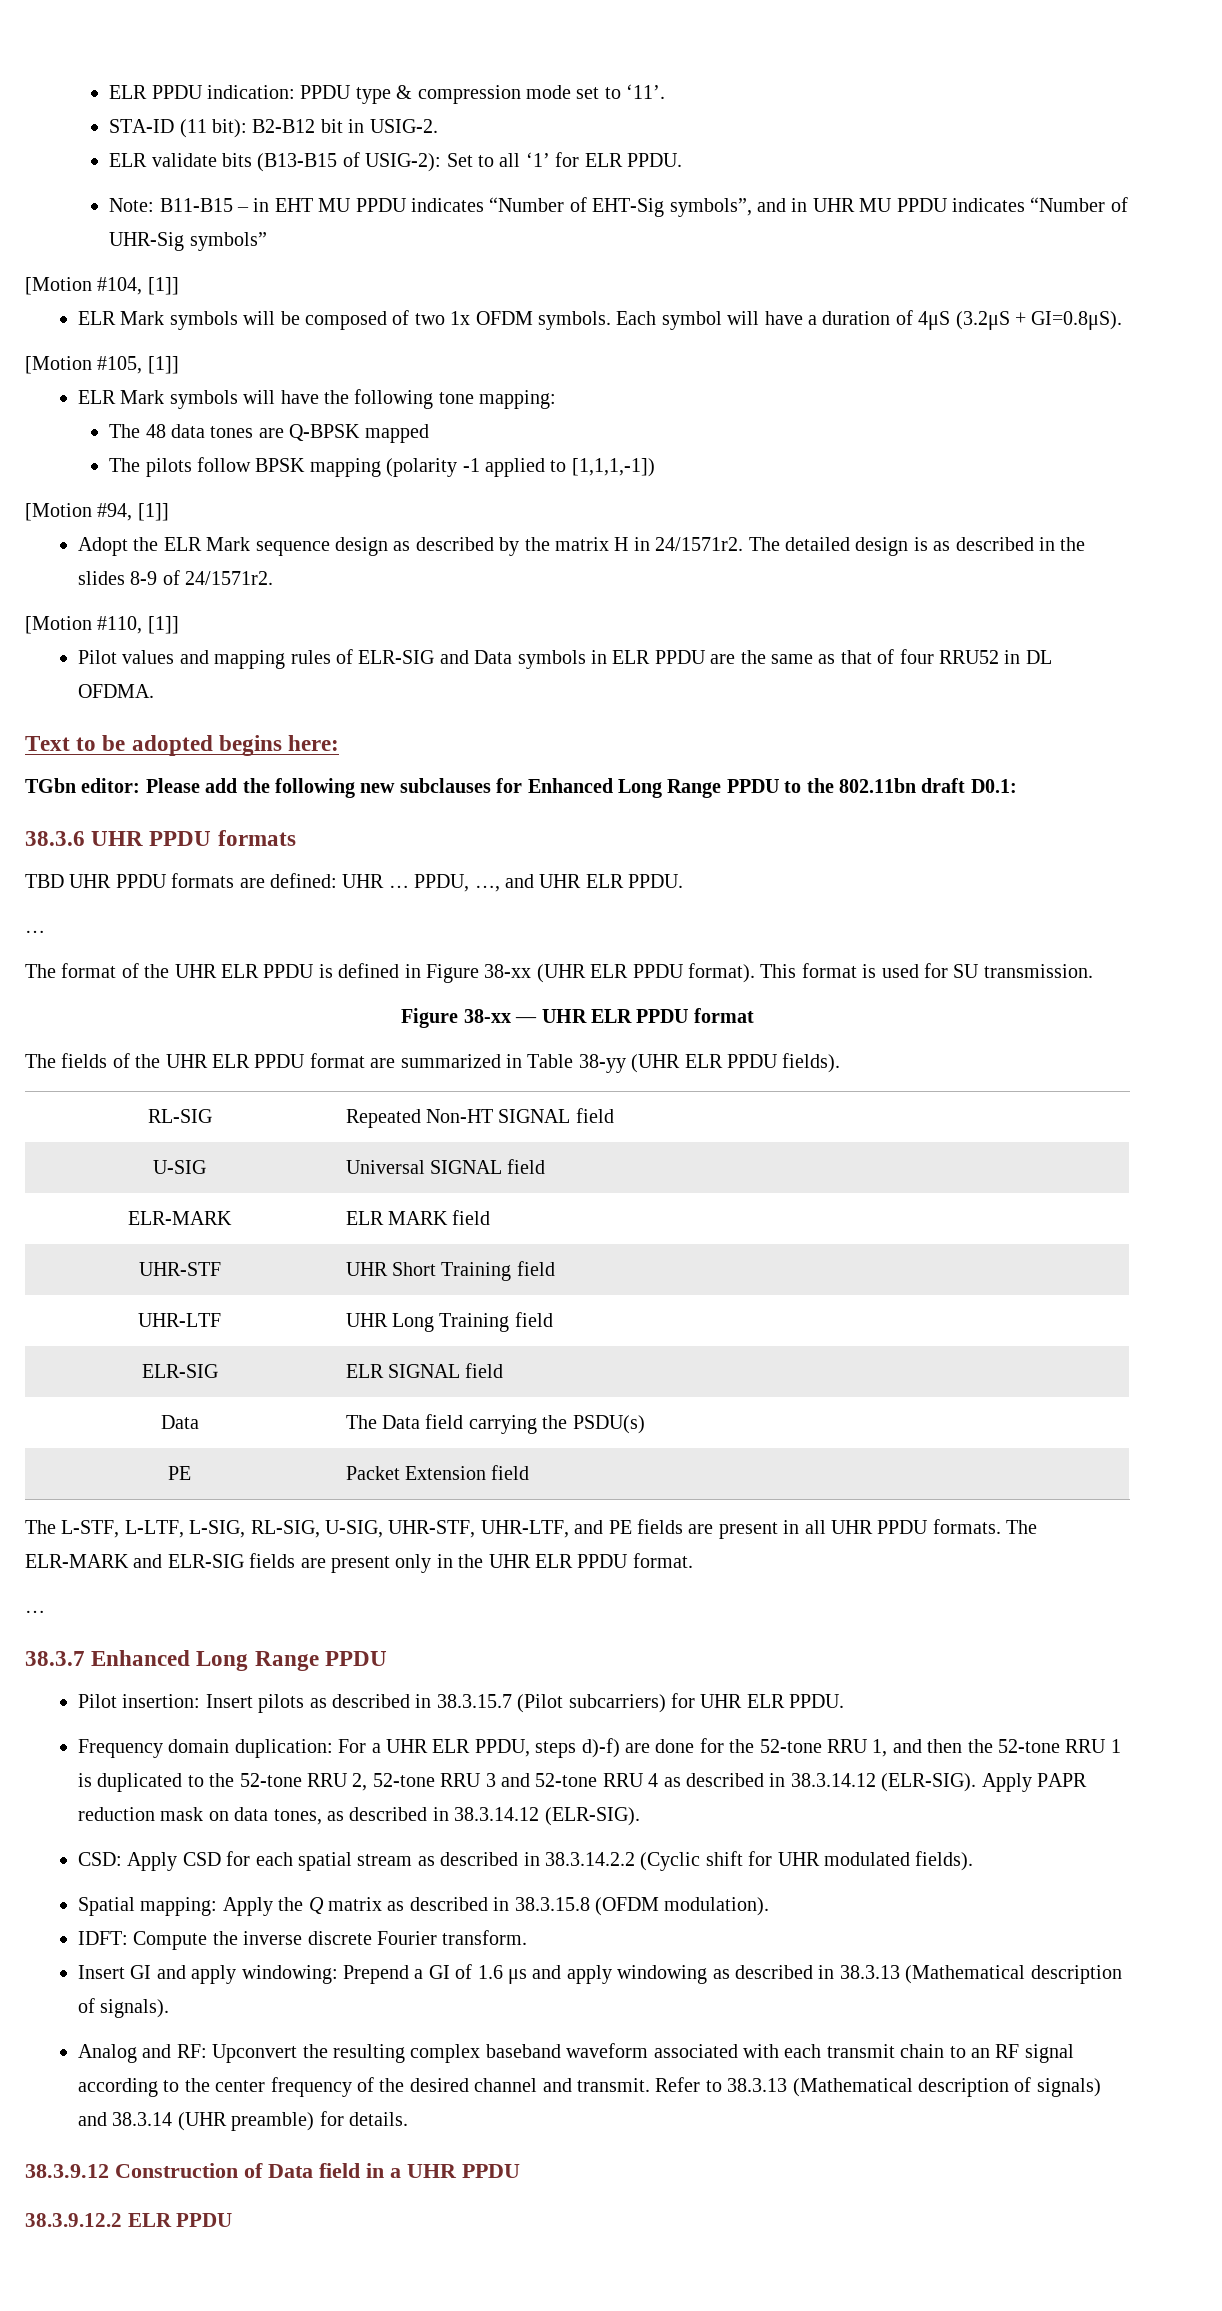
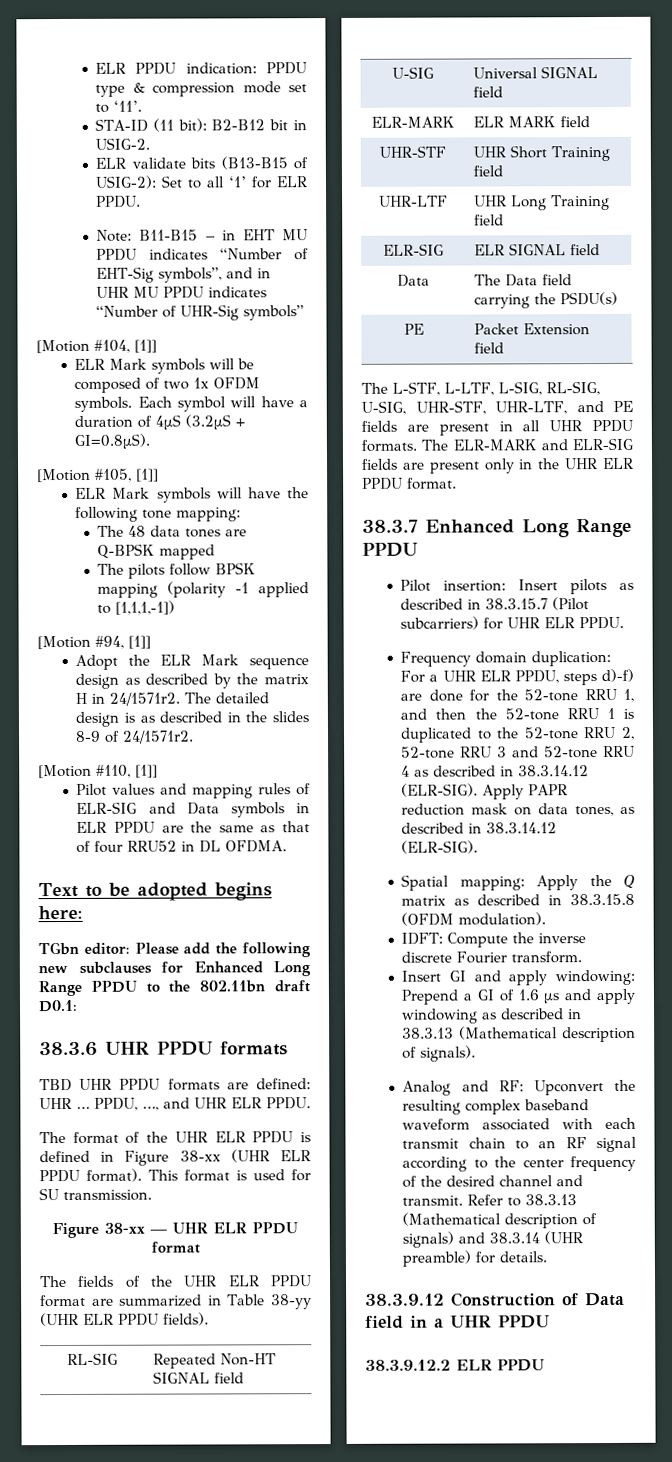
[25,930,45,933] // … -> (311, 1103) none
[25,1610,45,1613] // … -> (457, 483) none
[78,1851,974,1871] // CSD: Apply CSD for each spatial stream as described in 38.3.14.2.2 (Cyclic shift for UHR modulated fields). -> (479, 847) none

